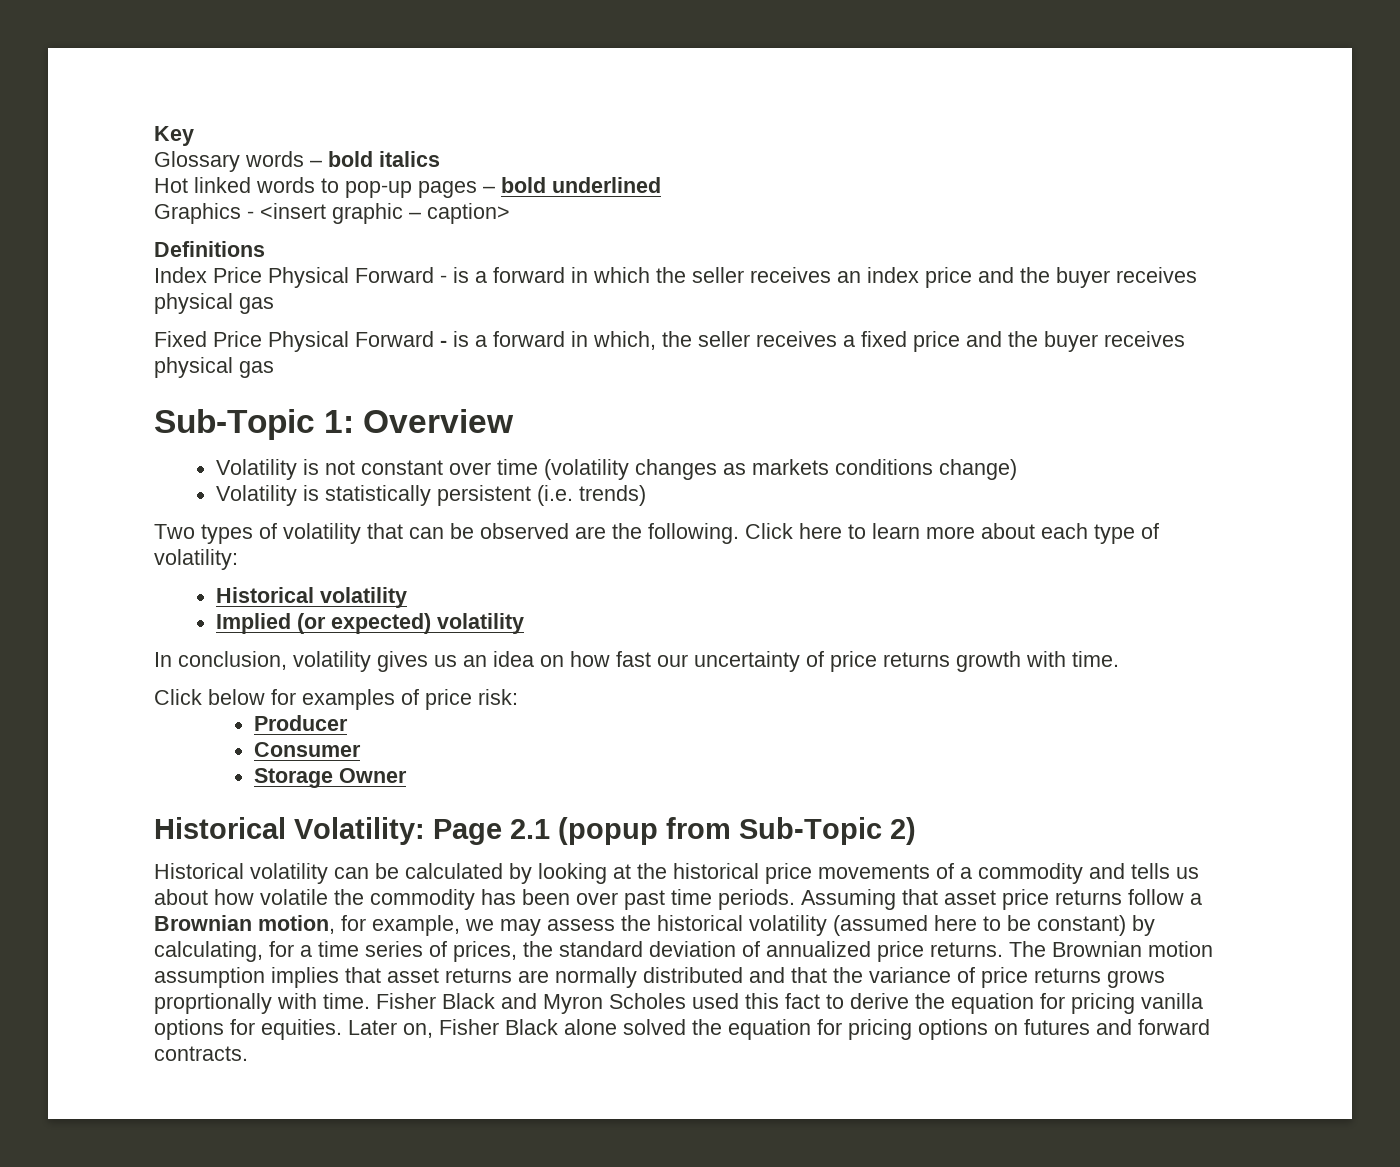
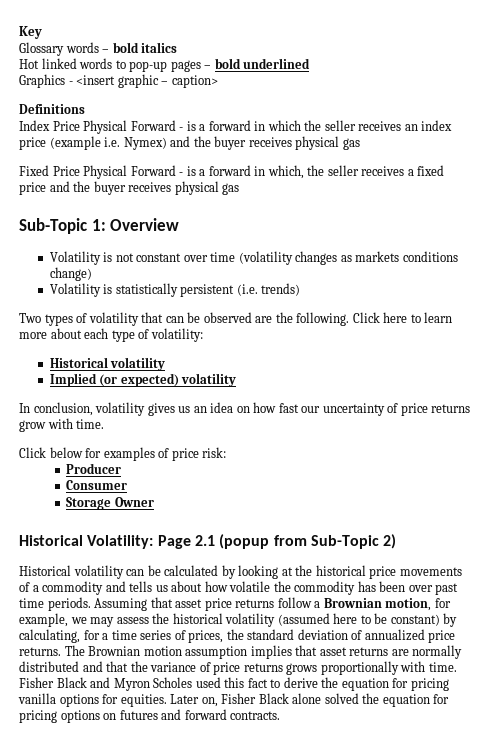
(972, 277) none -> [49,136,167,150] (example i.e. Nymex)
[956,651,1021,672] growth -> [19,420,46,432] grow
[154,993,272,1014] proprtionally -> [320,661,399,675] proportionally

